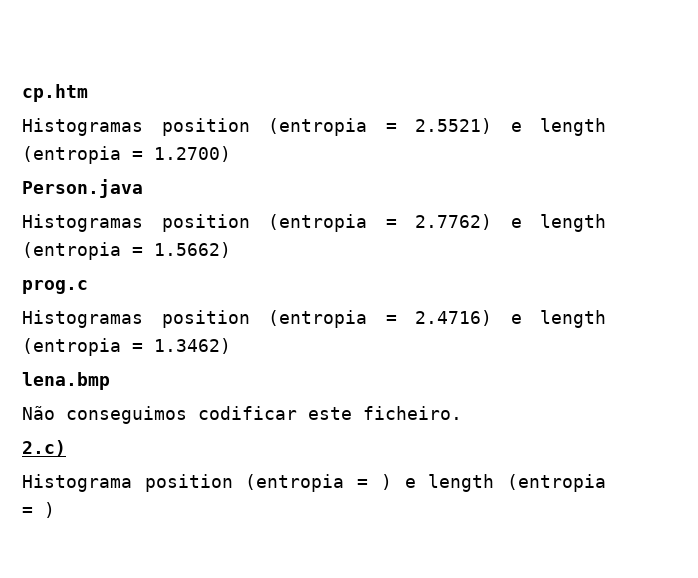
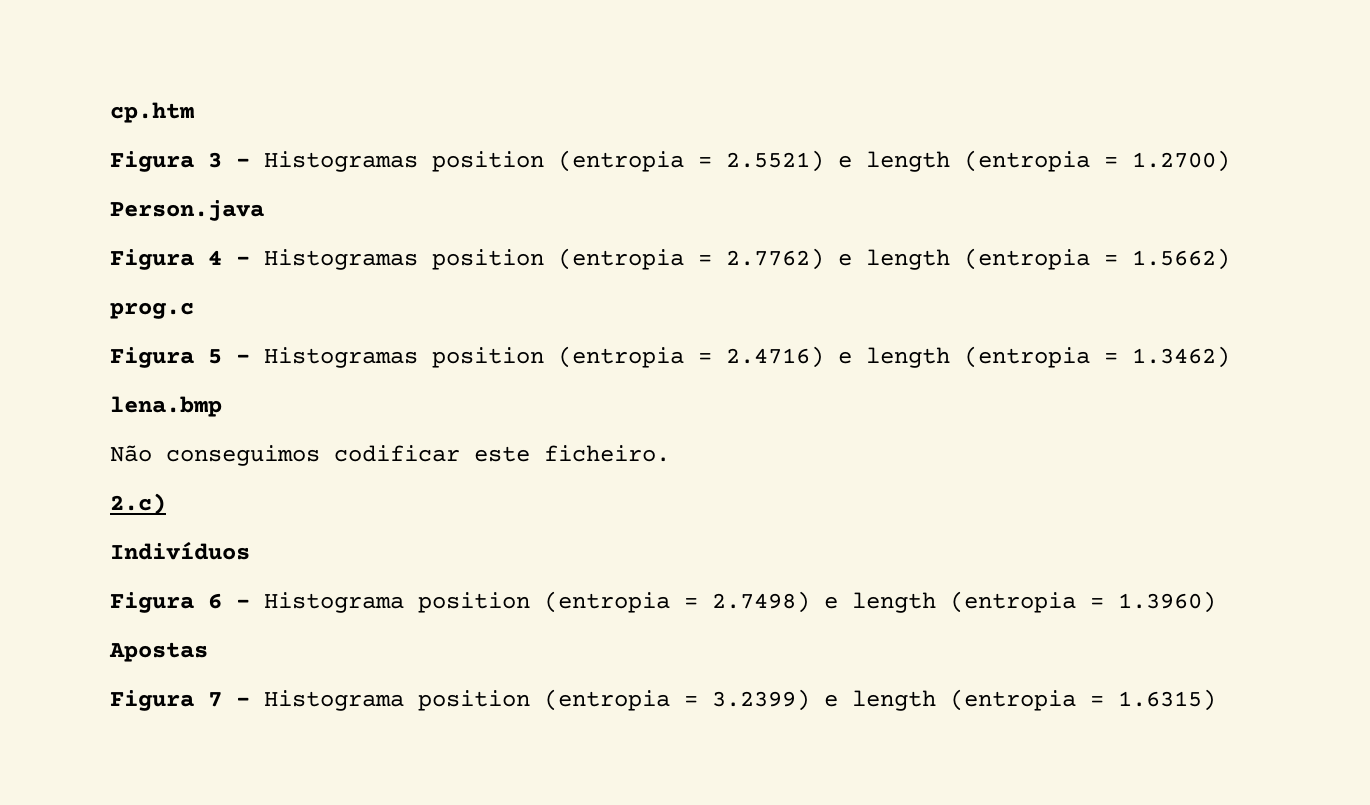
(88, 93) none -> [110,151,250,172] Figura 3 -
(143, 188) none -> [110,249,250,270] Figura 4 -
(88, 287) none -> [110,347,250,368] Figura 5 -
[22,474,606,492] [22,502,55,518] Histograma position (entropia = ) e length (entropia = ) -> [110,541,250,560] [110,591,1216,613] [109,642,208,662] [110,689,1216,711] Indivíduos // Figura 6 - Histograma position (entropia = 2.7498) e length (entropia = 1.3960) // Apostas // Figura 7 - Histograma position (entropia = 3.2399) e length (entropia = 1.6315)

